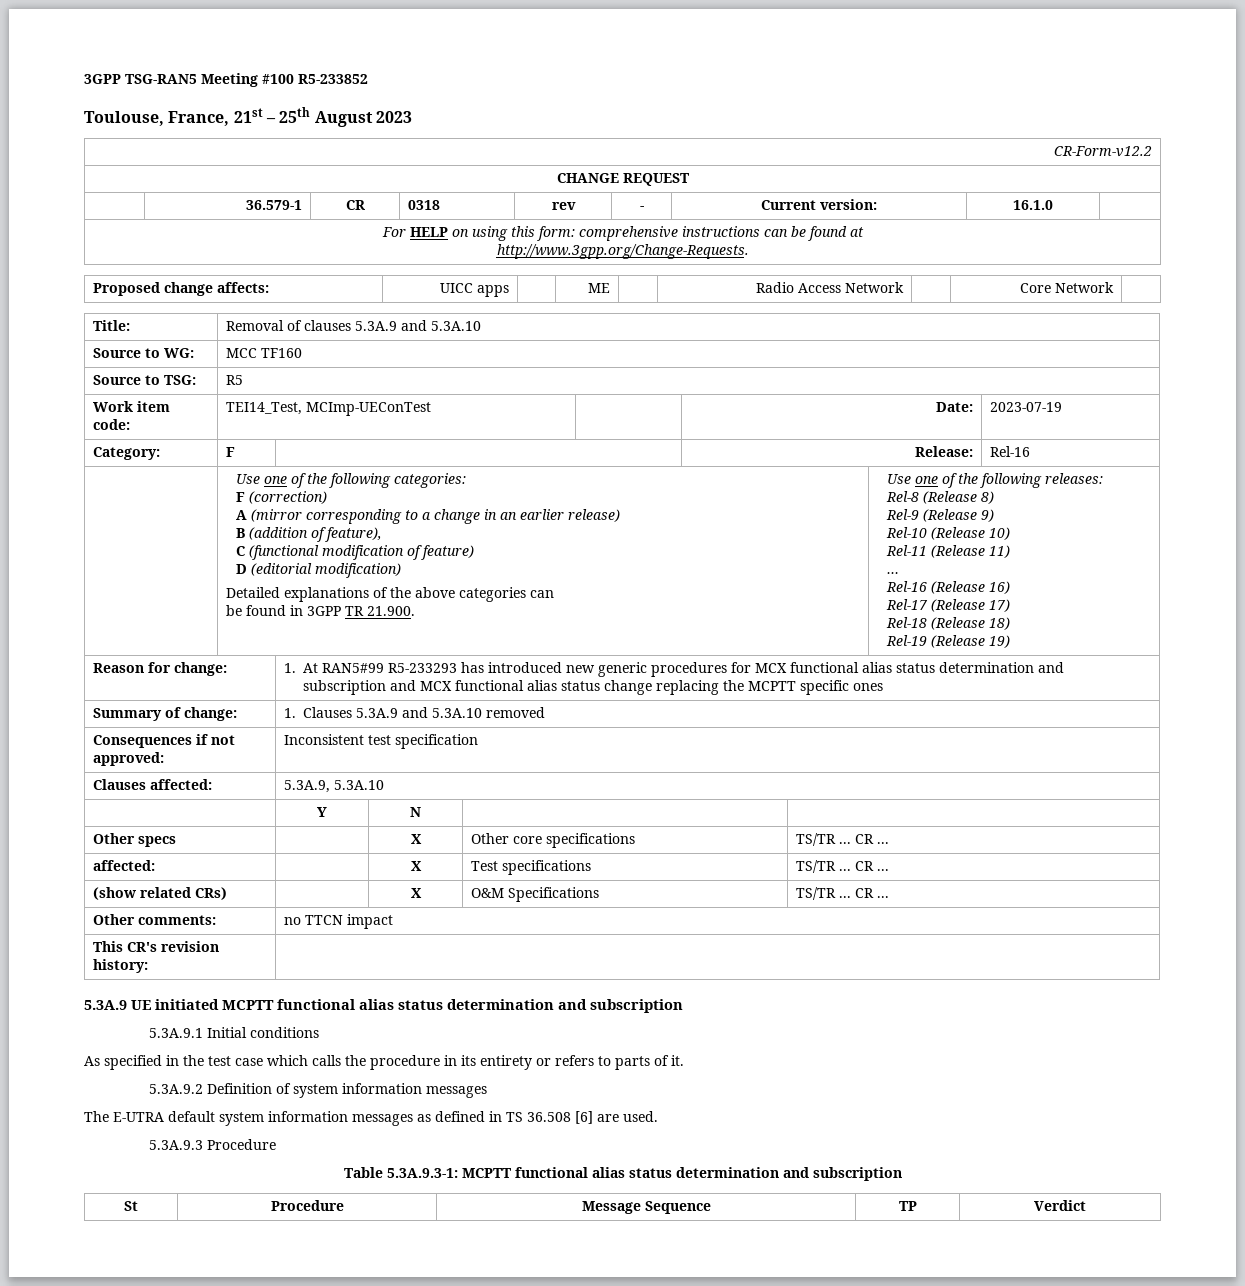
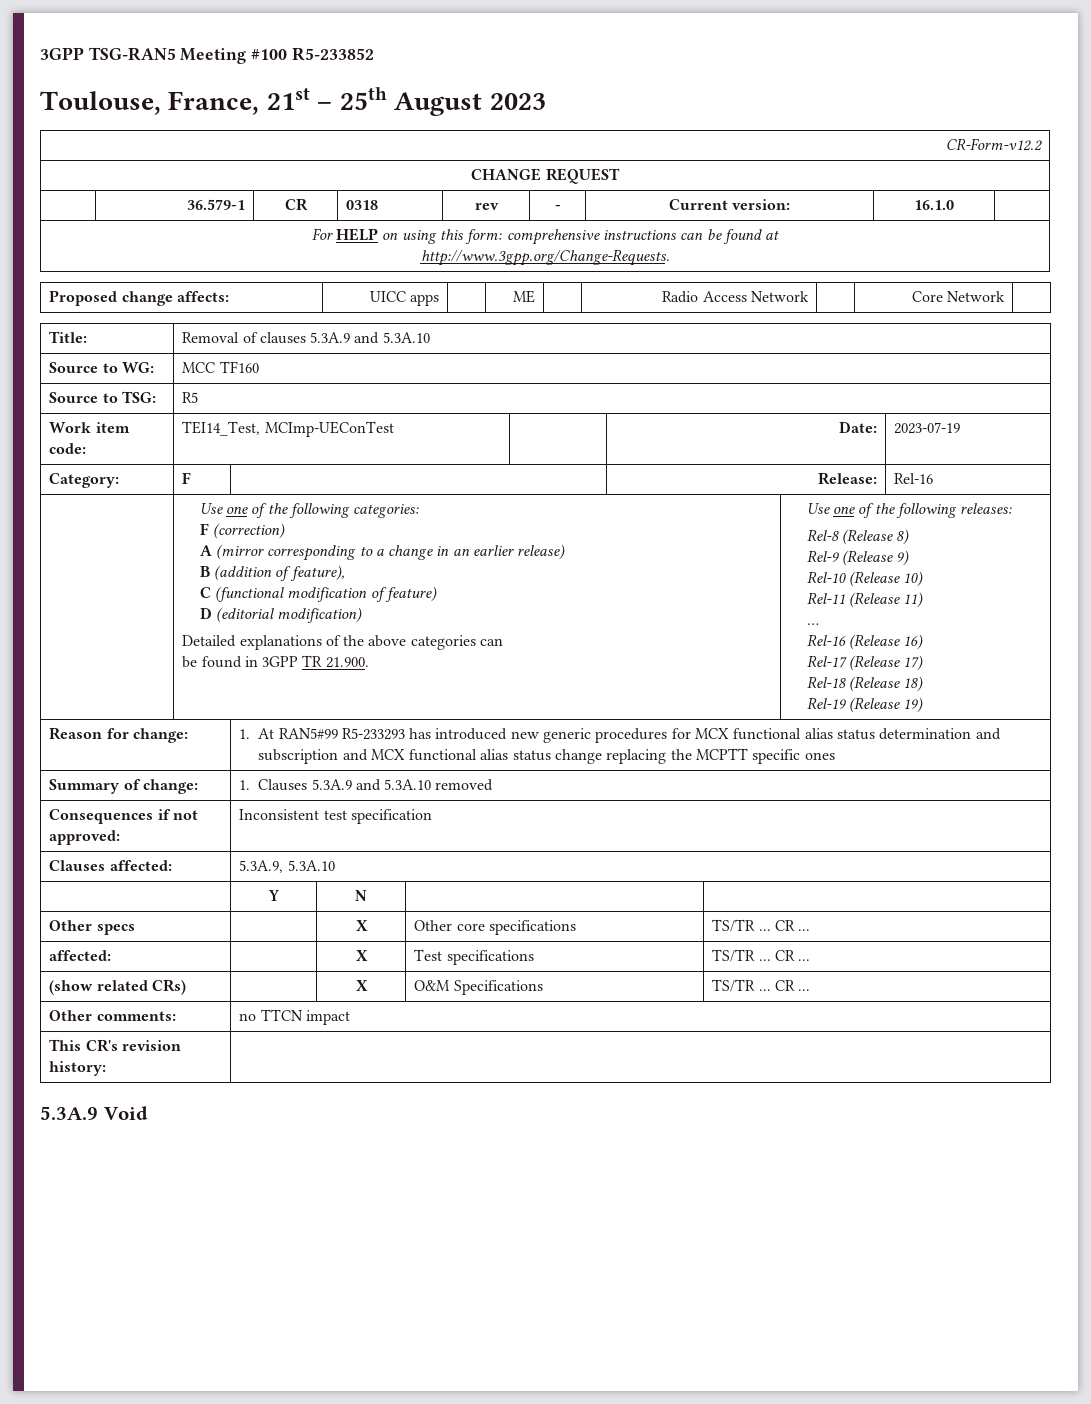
[131,999,683,1013] [149,1027,320,1038] [84,1055,684,1070] [149,1083,488,1098] [84,1111,658,1126] [149,1139,277,1150] [343,1167,902,1181] [124,1201,138,1211] [270,1200,344,1211] [581,1201,711,1214] [898,1201,917,1211] [1034,1200,1086,1211] UE initiated MCPTT functional alias status determination and subscription // 5.3A.9.1 Initial conditions // As specified in the test case which calls the procedure in its entirety or refers to parts of it. // 5.3A.9.2 Definition of system information messages // The E-UTRA default system information messages as defined in TS 36.508 [6] are used. // 5.3A.9.3 Procedure // Table 5.3A.9.3-1: MCPTT functional alias status determination and subscription // St | Procedure | Message Sequence | TP | Verdict -> [103,1106,148,1120] Void

